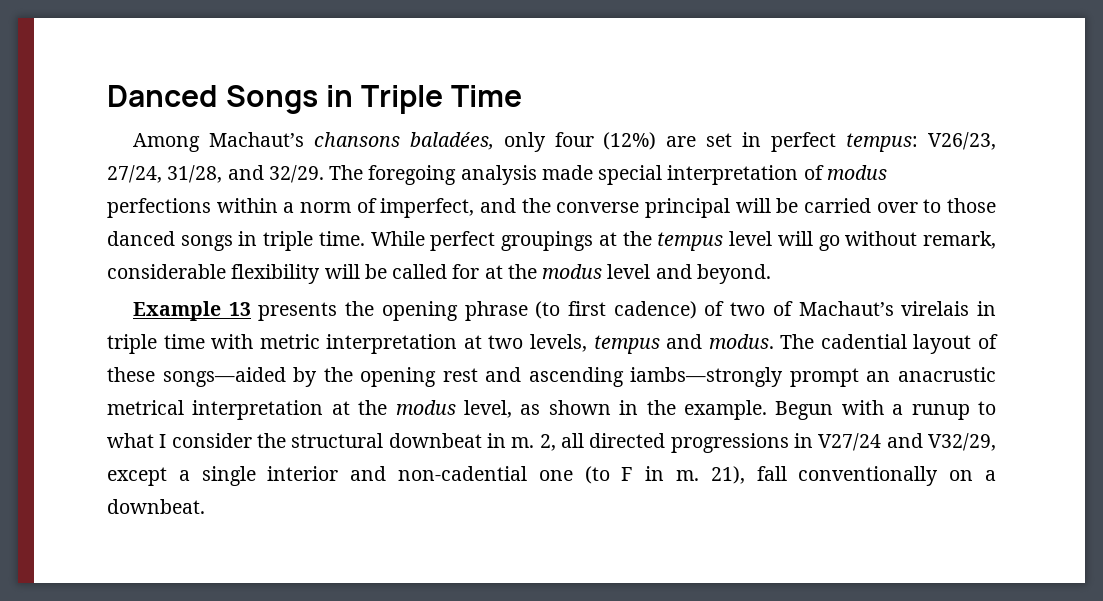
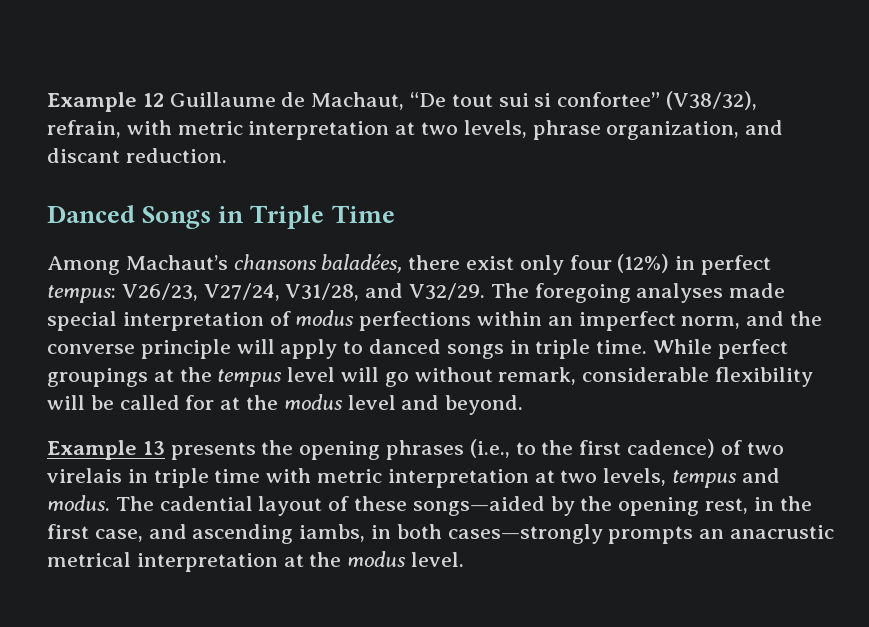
(107, 96) none -> [47,91,758,112] [47,120,784,140] [47,148,227,163] Example 12 Guillaume de Machaut, “De tout sui si confortee” (V38/32), refrain, with metric interpretation at two levels, phrase organization, and discant reduction. //
(494, 141) none -> [408,255,515,270] there exist
[666,133,733,147] are set -> (670, 263) none
[107,165,324,183] 27/24, 31/28, and 32/29. -> [203,283,486,301] V27/24, V31/28, and V32/29.
[460,165,537,185] analysis -> [636,283,724,303] analyses
[283,198,996,218] a norm of imperfect, and the converse principal will be carried over to those -> [547,311,823,331] [47,339,364,359] an imperfect norm, and the converse principle will apply to
[464,301,561,321] phrase (to -> [386,439,574,460] phrases (i.e., to the
[772,301,894,316] of Machaut’s -> (784, 448) none
[442,367,859,387] rest and ascending iambs—strongly prompt -> [705,496,812,514] [47,524,694,544] rest, in the first case, and ascending iambs, in both cases—strongly prompts
[464,400,996,420] [107,433,997,453] [107,466,996,486] [107,499,205,514] level, as shown in the example. Begun with a runup to what I consider the structural downbeat in m. 2, all directed progressions in V27/24 and V32/29, except a single interior and non-cadential one (to F in m. 21), fall conventionally on a downbeat. -> [411,552,465,567] level.

